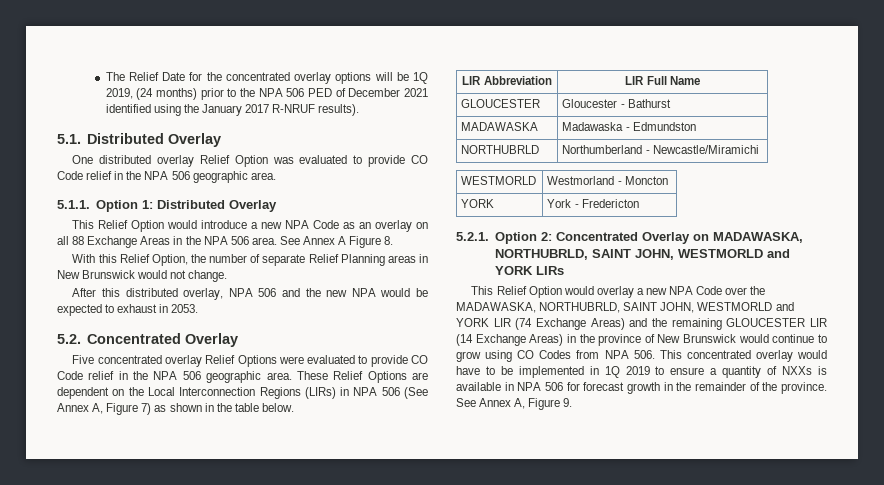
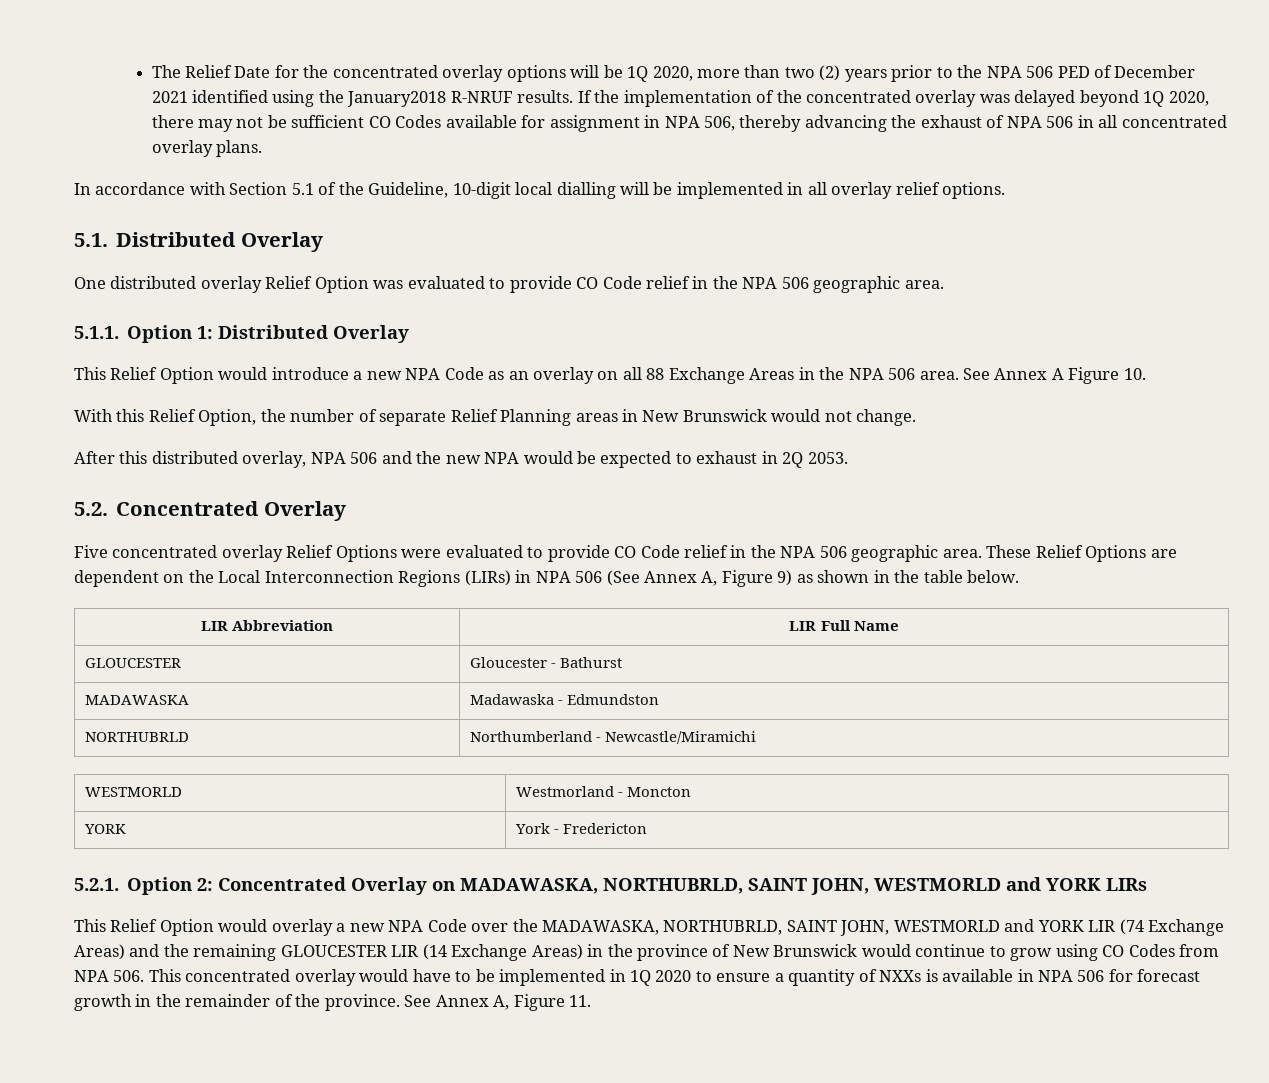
[105,88,197,100] 2019, (24 months) -> [652,65,887,82] 2020, more than two (2) years
[201,104,360,116] January 2017 R-NRUF results). -> [347,90,1209,107] [151,115,1227,132] [151,140,262,157] [74,182,1006,199] January2018 R-NRUF results. If the implementation of the concentrated overlay was delayed beyond 1Q 2020, there may not be sufficient CO Codes available for assignment in NPA 506, thereby advancing the exhaust of NPA 506 in all concentrated overlay plans. // In accordance with Section 5.1 of the Guideline, 10-digit local dialling will be implemented in all overlay relief options.
[384,236,394,245] 8. -> [1123,368,1146,380] 10.
(169, 308) none -> [782,452,804,468] 2Q
[141,403,152,415] 7) -> [777,570,793,586] 9)
[625,366,650,375] 2019 -> [655,970,692,982] 2020
[563,398,573,407] 9. -> [569,995,592,1007] 11.

